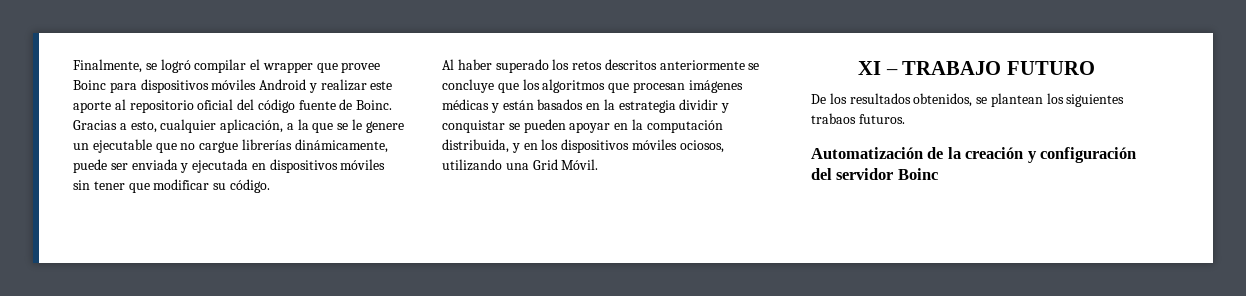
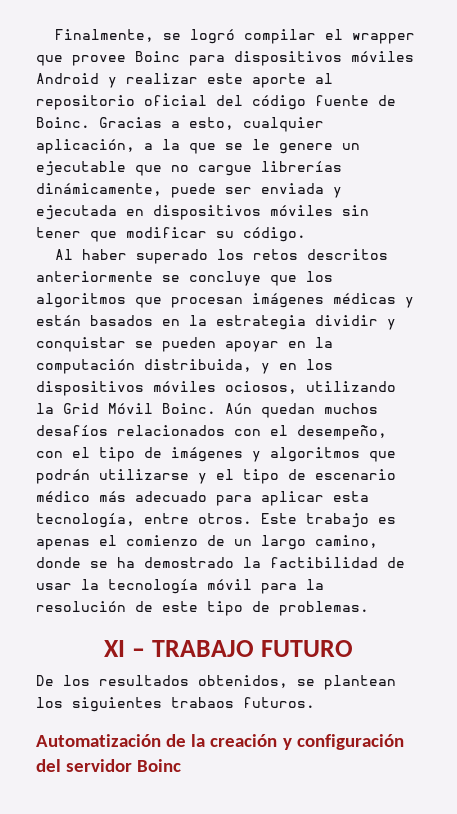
[505,159,599,170] una Grid Móvil. -> [36,403,378,418] [36,425,387,440] [36,447,396,462] [36,469,396,484] [36,491,369,506] [36,513,396,528] [36,535,378,550] [36,557,405,568] [36,579,324,594] [36,601,369,616] la Grid Móvil Boinc. Aún quedan muchos desafíos relacionados con el desempeño, con el tipo de imágenes y algoritmos que podrán utilizarse y el tipo de escenario médico más adecuado para aplicar esta tecnología, entre otros. Este trabajo es apenas el comienzo de un largo camino, donde se ha demostrado la factibilidad de usar la tecnología móvil para la resolución de este tipo de problemas.

